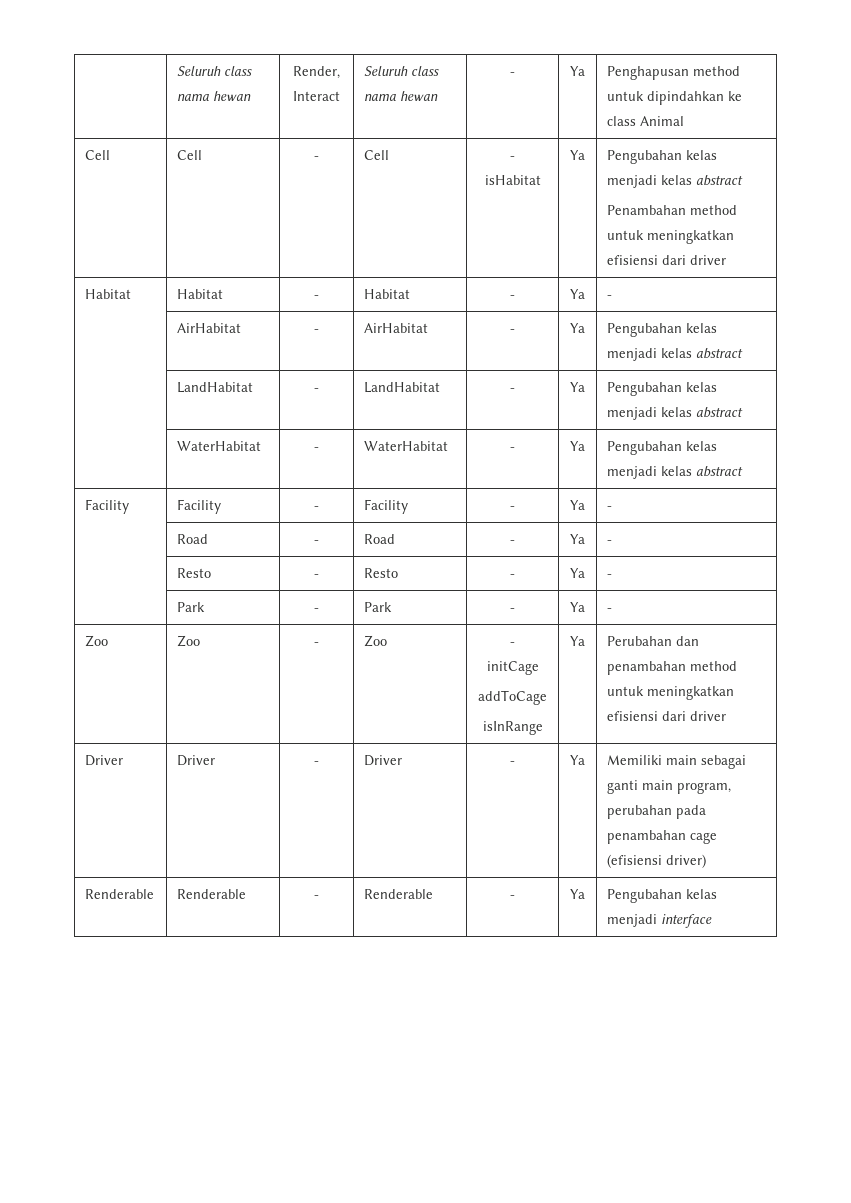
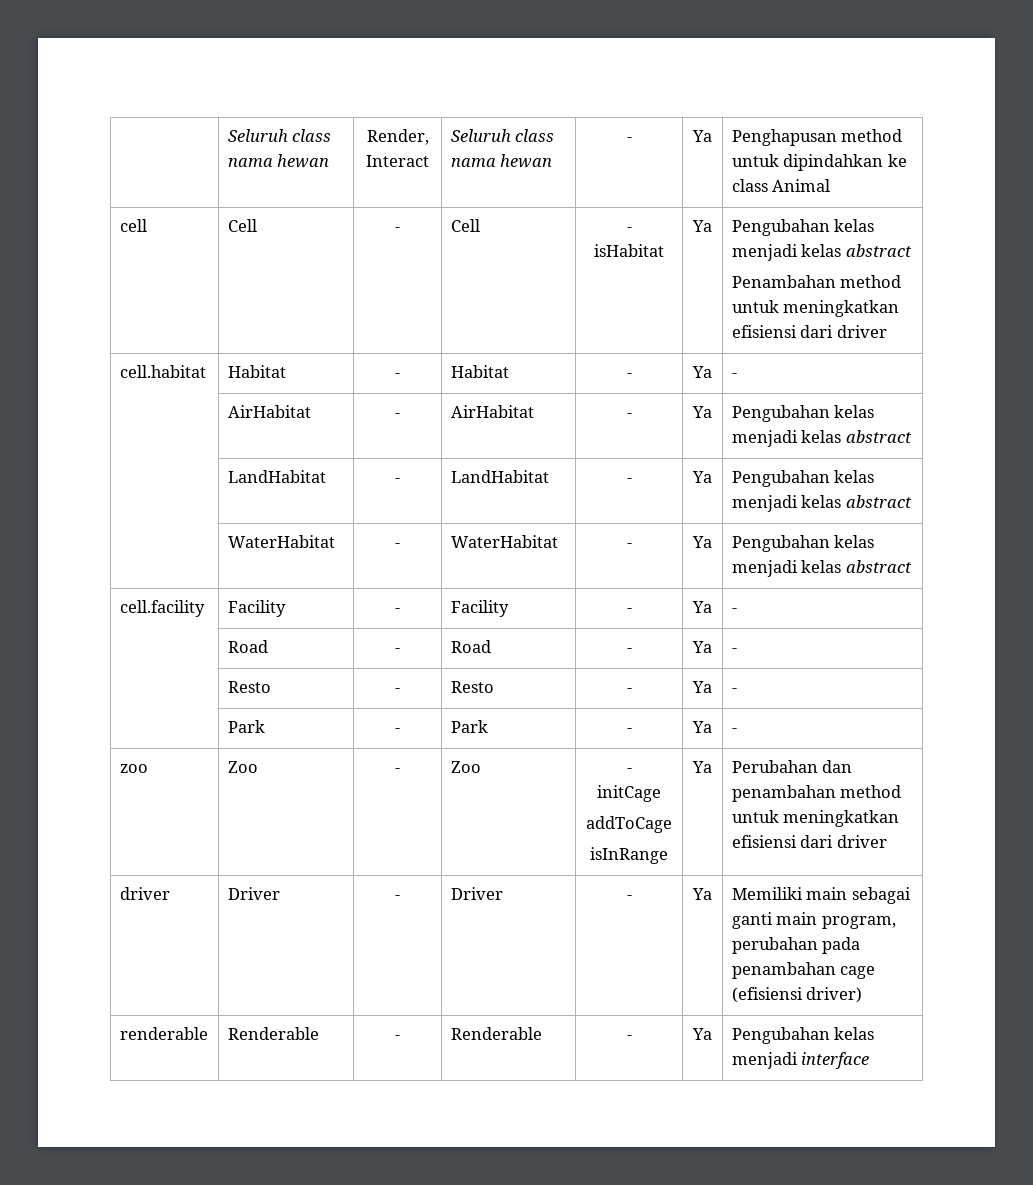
[85,150,111,160] Cell -> [119,219,147,232] cell
[85,289,132,299] Habitat -> [119,365,206,378] cell.habitat
[85,499,130,514] Facility -> [119,600,205,617] cell.facility
[85,635,109,647] Zoo -> [119,764,148,773] zoo
[85,755,124,766] Driver -> [119,887,170,900] driver
[85,889,155,899] Renderable -> [119,1027,208,1040] renderable

